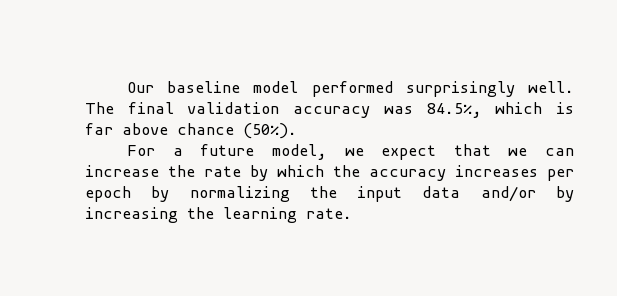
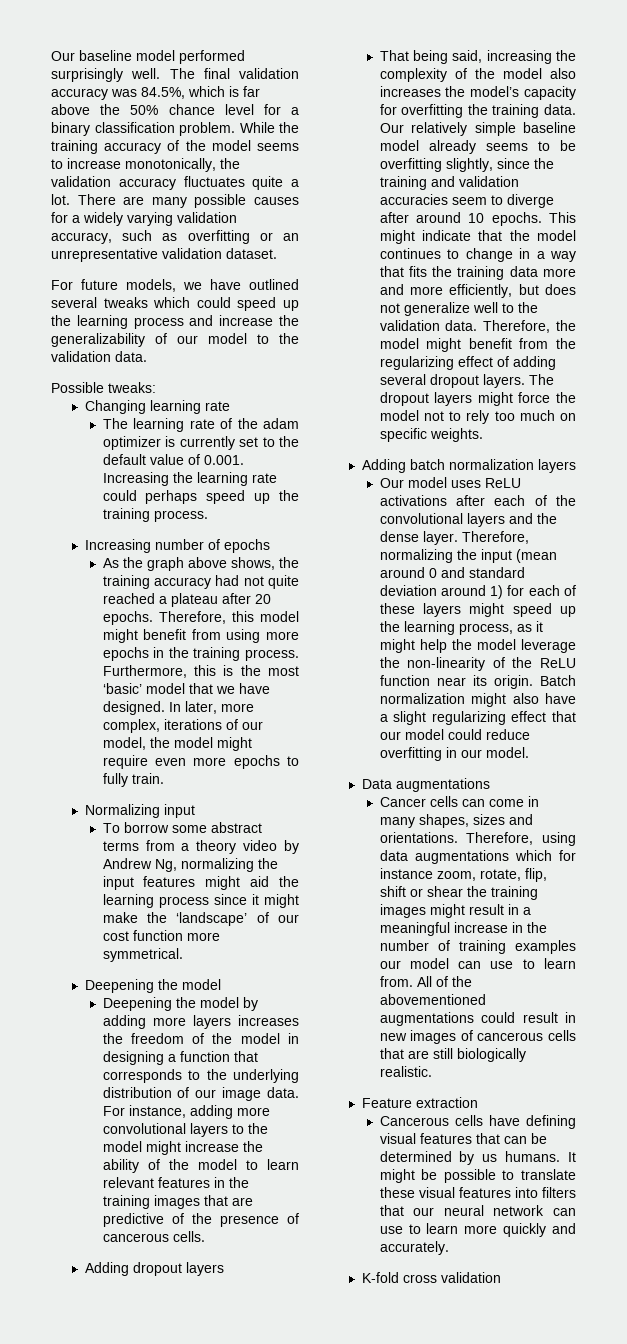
[177,123,297,139] [127,144,575,160] [85,165,574,181] [85,186,574,202] [85,207,352,223] chance (50%). // For a future model, we expect that we can increase the rate by which the accuracy increases per epoch by normalizing the input data and/or by increasing the learning rate. -> [100,104,299,115] [51,122,299,136] [51,140,299,154] [51,158,240,172] [51,176,299,190] [51,194,299,208] [51,212,237,226] [51,230,299,244] [51,248,277,262] [51,279,299,292] [51,297,299,311] [51,315,299,329] [51,333,299,347] [51,351,147,362] [51,382,156,393] [84,400,230,414] [102,418,300,432] [102,436,299,450] [102,454,244,465] [102,472,277,486] [102,490,299,504] [102,508,208,522] [84,539,270,553] [102,557,299,571] [102,575,299,589] [102,593,271,607] [102,611,299,625] [102,629,299,643] [102,647,299,661] [102,665,299,678] [102,683,270,694] [102,701,254,715] [102,719,263,733] [102,737,252,751] [102,755,299,769] [102,773,164,787] [84,804,195,818] [102,822,262,833] [102,840,299,854] [102,858,278,872] [102,876,299,890] [102,894,299,908] [102,912,299,926] [102,930,220,941] [102,948,183,962] [84,979,221,993] [102,997,258,1011] [102,1015,299,1029] [102,1033,299,1044] [102,1051,258,1065] [102,1069,299,1083] [102,1087,299,1101] [102,1105,270,1119] [102,1123,268,1137] [102,1141,263,1155] [102,1159,299,1173] [102,1177,249,1188] [102,1195,253,1209] [102,1213,299,1227] [102,1231,205,1242] [84,1262,224,1276] [379,50,576,64] [379,68,576,82] [379,86,576,100] [379,104,576,118] [379,122,576,136] [379,140,576,154] [379,158,554,172] [379,176,519,190] [379,194,554,208] [379,212,576,226] [379,230,576,244] [379,248,576,262] [379,266,576,280] [379,284,576,298] [379,302,538,316] [379,320,576,333] [379,338,576,352] [379,356,556,370] [379,374,554,388] [379,392,576,406] [379,410,576,424] [379,428,483,442] [361,459,576,473] [379,477,521,488] [379,495,576,506] [379,513,557,527] [379,531,529,545] [379,549,557,563] [379,567,525,578] [379,585,576,599] [379,603,576,617] [379,621,543,635] [379,639,576,653] [379,657,576,671] [379,675,576,689] [379,693,576,707] [379,711,576,725] [379,729,530,740] [379,747,529,761] [361,778,490,792] [379,796,539,807] [379,814,533,828] [379,832,576,846] [379,850,576,864] [379,868,547,882] [379,886,538,900] [379,904,531,918] [379,922,547,936] [379,940,576,954] [379,958,576,969] [379,976,472,987] [379,994,486,1005] [379,1012,576,1026] [379,1030,576,1044] [379,1048,526,1062] [379,1066,432,1077] [361,1097,478,1108] [379,1115,576,1129] [379,1133,547,1144] [379,1151,576,1165] [379,1169,576,1183] [379,1187,576,1198] [379,1205,576,1216] [379,1223,576,1237] [379,1241,449,1255] [361,1272,501,1283] the 50% chance level for a binary classification problem. While the training accuracy of the model seems to increase monotonically, the validation accuracy fluctuates quite a lot. There are many possible causes for a widely varying validation accuracy, such as overfitting or an unrepresentative validation dataset. // For future models, we have outlined several tweaks which could speed up the learning process and increase the generalizability of our model to the validation data. // Possible tweaks: // Changing learning rate // The learning rate of the adam optimizer is currently set to the default value of 0.001. Increasing the learning rate could perhaps speed up the training process. // Increasing number of epochs // As the graph above shows, the training accuracy had not quite reached a plateau after 20 epochs. Therefore, this model might benefit from using more epochs in the training process. Furthermore, this is the most ‘basic’ model that we have designed. In later, more complex, iterations of our model, the model might require even more epochs to fully train. // Normalizing input // To borrow some abstract terms from a theory video by Andrew Ng, normalizing the input features might aid the learning process since it might make the ‘landscape’ of our cost function more symmetrical. // Deepening the model // Deepening the model by adding more layers increases the freedom of the model in designing a function that corresponds to the underlying distribution of our image data. For instance, adding more convolutional layers to the model might increase the ability of the model to learn relevant features in the training images that are predictive of the presence of cancerous cells. // Adding dropout layers // That being said, increasing the complexity of the model also increases the model’s capacity for overfitting the training data. Our relatively simple baseline model already seems to be overfitting slightly, since the training and validation accuracies seem to diverge after around 10 epochs. This might indicate that the model continues to change in a way that fits the training data more and more efficiently, but does not generalize well to the validation data. Therefore, the model might benefit from the regularizing effect of adding several dropout layers. The dropout layers might force the model not to rely too much on specific weights. // Adding batch normalization layers // Our model uses ReLU activations after each of the convolutional layers and the dense layer. Therefore, normalizing the input (mean around 0 and standard deviation around 1) for each of these layers might speed up the learning process, as it might help the model leverage the non-linearity of the ReLU function near its origin. Batch normalization might also have a slight regularizing effect that our model could reduce overfitting in our model. // Data augmentations // Cancer cells can come in many shapes, sizes and orientations. Therefore, using data augmentations which for instance zoom, rotate, flip, shift or shear the training images might result in a meaningful increase in the number of training examples our model can use to learn from. All of the abovementioned augmentations could result in new images of cancerous cells that are still biologically realistic. // Feature extraction // Cancerous cells have defining visual features that can be determined by us humans. It might be possible to translate these visual features into filters that our neural network can use to learn more quickly and accurately. // K-fold cross validation

